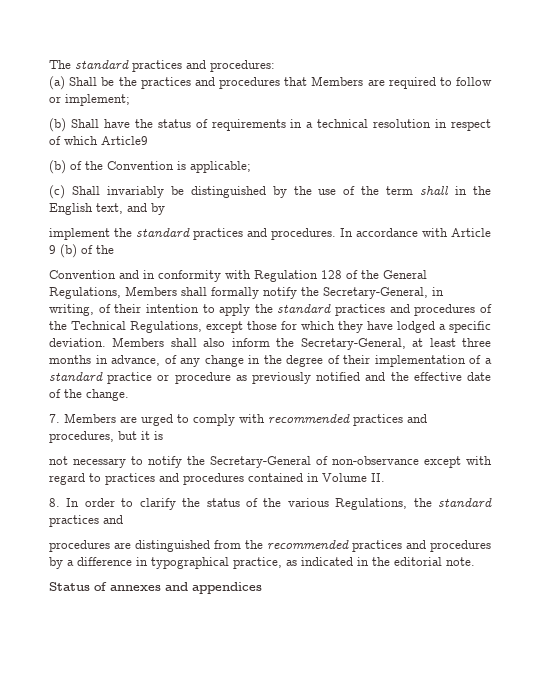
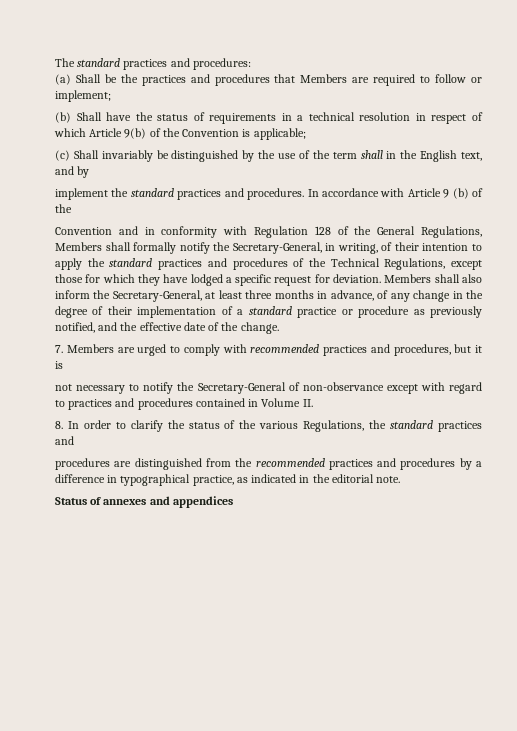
[101,136,148,145] [49,160,66,174] Article9 // (b) -> [89,128,147,139] Article 9(b)
(491, 327) none -> [274,274,330,286] request for
[316,372,361,381] notified -> [55,322,95,333] notified,

